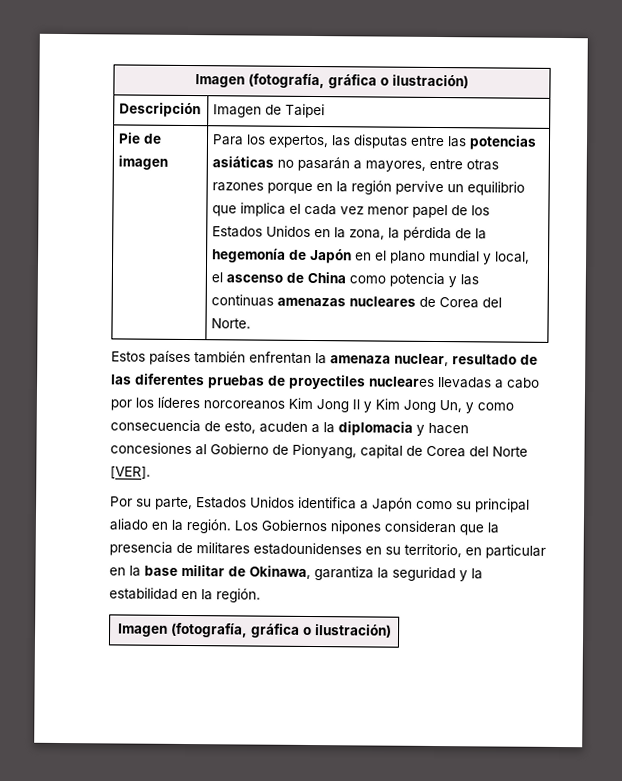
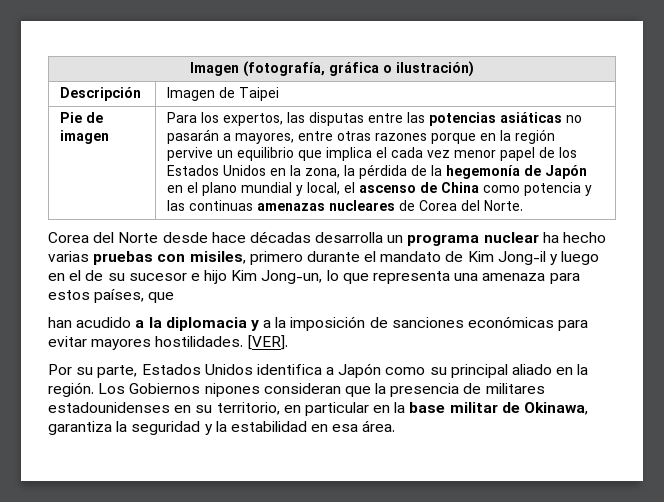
[111,350,538,367] [111,373,540,390] [110,396,514,414] [110,419,469,436] [110,442,528,459] Estos países también enfrentan la amenaza nuclear, resultado de las diferentes pruebas de proyectiles nucleares llevadas a cabo por los líderes norcoreanos Kim Jong Il y Kim Jong Un, y como consecuencia de esto, acuden a la diplomacia y hacen concesiones al Gobierno de Pionyang, capital de Corea del Norte -> [48,231,607,246] [48,251,600,265] [48,270,580,284] [48,289,175,303] [48,316,589,331] [48,336,244,350] Corea del Norte desde hace décadas desarrolla un programa nuclear ha hecho varias pruebas con misiles, primero durante el mandato de Kim Jong-il y luego en el de su sucesor e hijo Kim Jong-un, lo que representa una amenaza para estos países, que // han acudido a la diplomacia y a la imposición de sanciones económicas para evitar mayores hostilidades.
[201,588,261,603] [117,622,392,638] la región. // Imagen (fotografía, gráfica o ilustración) -> [332,420,396,432] esa área.

